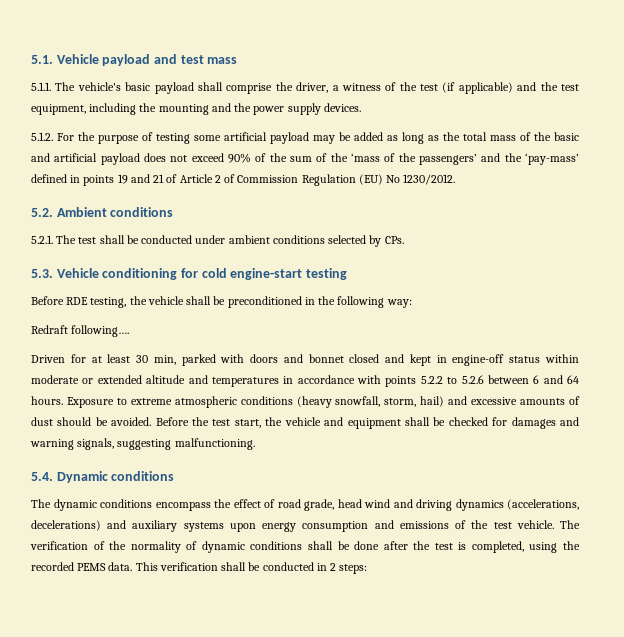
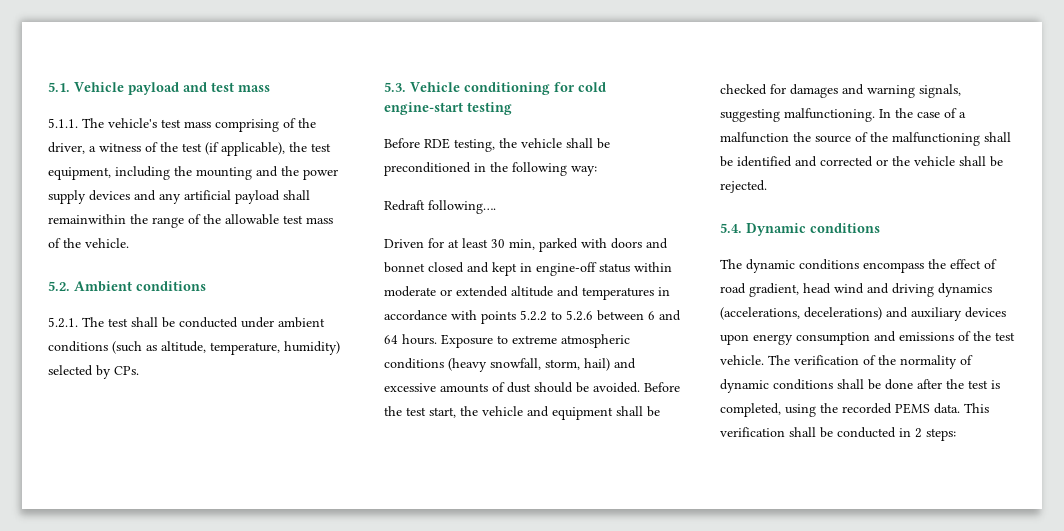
[125,82,273,94] basic payload shall comprise -> [161,118,296,132] test mass comprising of
[458,82,537,94] applicable) and -> [221,142,285,156] applicable),
[323,103,361,112] [31,132,579,144] [31,153,579,165] [31,174,456,186] devices. // 5.1.2. For the purpose of testing some artificial payload may be added as long as the total mass of the basic and artificial payload does not exceed 90% of the sum of the ‘mass of the passengers’ and the ‘pay-mass’ defined in points 19 and 21 of Article 2 of Commission Regulation (EU) No 1230/2012. -> [89,190,310,204] [48,214,333,228] [48,238,129,248] devices and any artificial payload shall remainwithin the range of the allowable test mass of the vehicle.
(325, 239) none -> [112,341,340,355] (such as altitude, temperature, humidity)
(255, 444) none -> [879,108,966,118] [720,132,1011,146] [720,156,1003,167] [720,180,767,193] In the case of a malfunction the source of the malfunctioning shall be identified and corrected or the vehicle shall be rejected.
[304,499,334,511] grade, -> [749,283,799,297] gradient,
[183,522,224,532] systems -> [965,307,1006,318] devices

